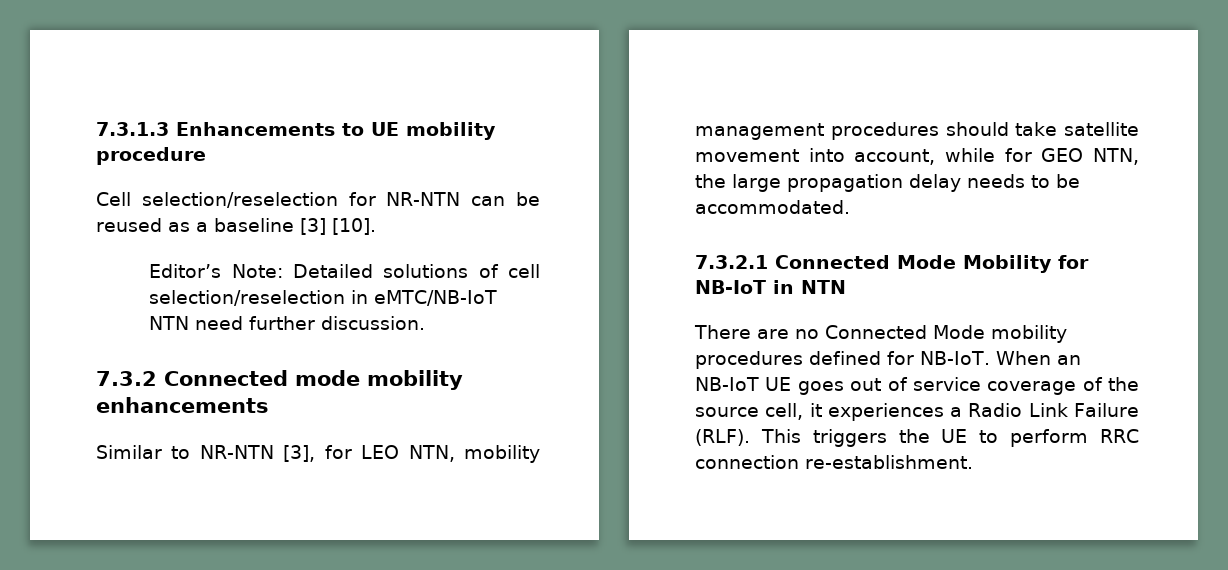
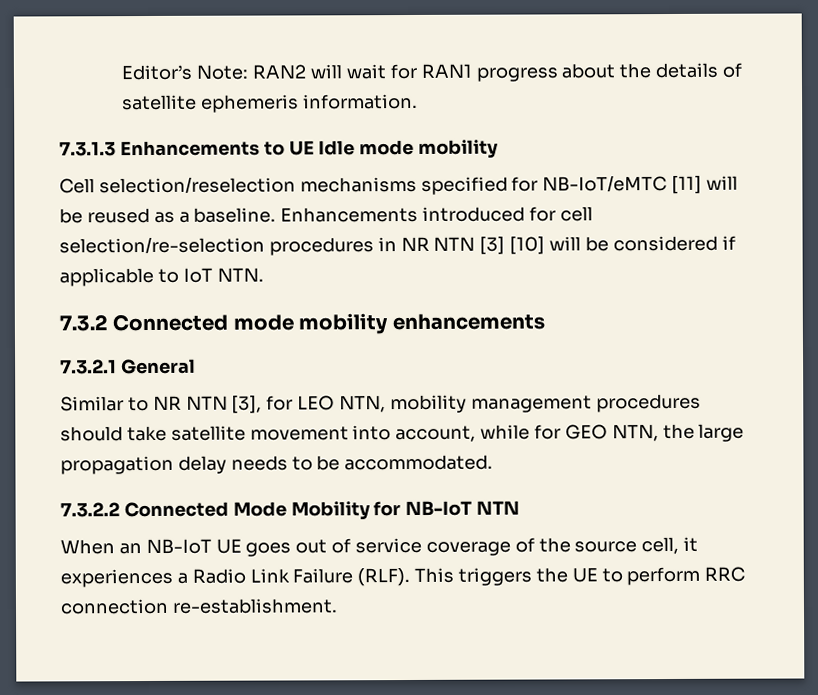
(96, 129) none -> [121,62,742,82] [122,93,419,113] Editor’s Note: RAN2 will wait for RAN1 progress about the details of satellite ephemeris information. //
[406,122,496,140] [96,147,206,165] mobility procedure -> [318,139,500,158] Idle mode mobility
[348,192,540,206] [96,218,376,235] [149,264,540,278] [149,290,498,306] [149,316,426,330] for NR-NTN can be reused as a baseline [3] [10]. // Editor’s Note: Detailed solutions of cell selection/reselection in eMTC/NB-IoT NTN need further discussion. -> [299,175,739,195] [59,206,593,224] [59,235,736,256] [59,267,264,287] mechanisms specified for NB-IoT/eMTC [11] will be reused as a baseline. Enhancements introduced for cell selection/re-selection procedures in NR NTN [3] [10] will be considered if applicable to IoT NTN.
(269, 405) none -> [60,358,196,375] // 7.3.2.1 General
[199,445,274,459] NR-NTN -> [152,395,228,410] NR NTN
[695,255,768,269] 7.3.2.1 -> [60,502,120,518] 7.3.2.2
[773,280,794,294] in -> (473, 508) none
[694,325,1067,343] [695,351,990,369] There are no Connected Mode mobility procedures defined for NB-IoT. -> (521, 507) none

